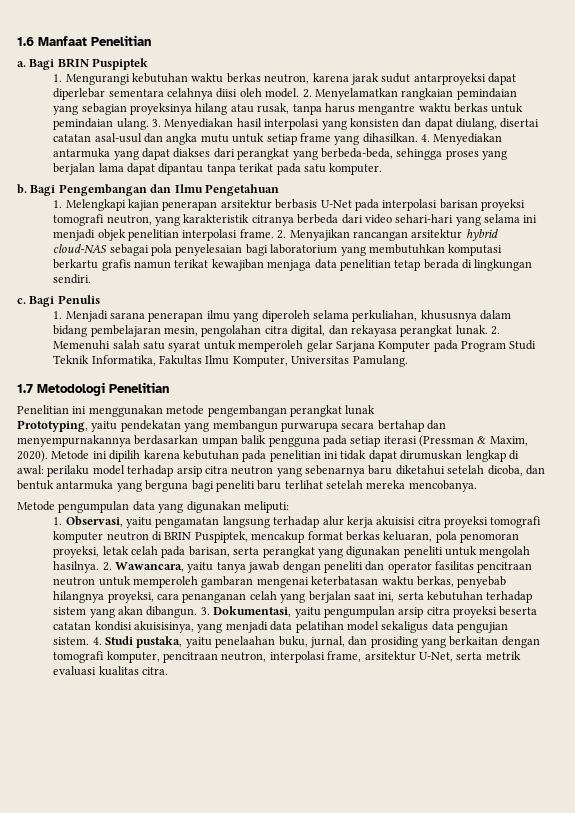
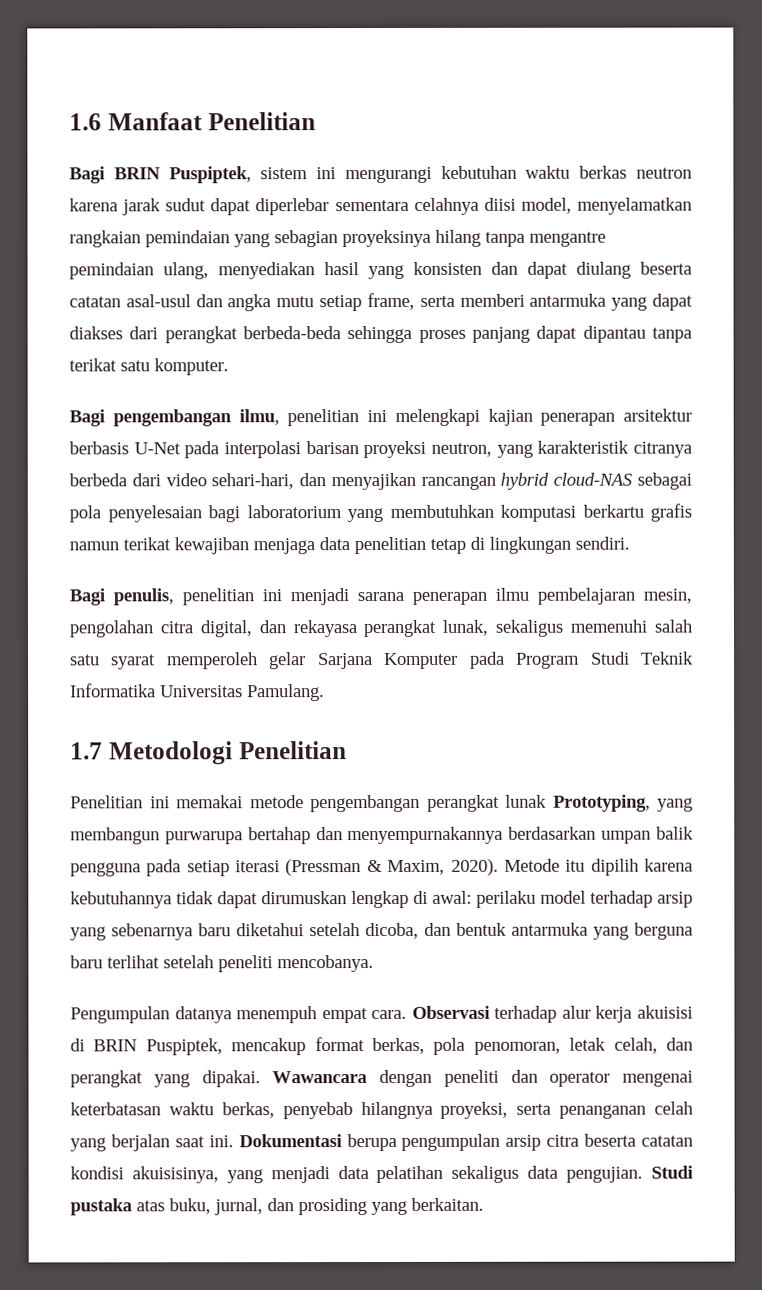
[17,61,26,67] a. -> (316, 121) none
[92,58,149,70] [53,74,130,85] Puspiptek // 1. Mengurangi -> [168,166,432,184] Puspiptek, sistem ini mengurangi
[264,74,310,84] neutron, -> [636,167,692,179] neutron
[413,73,486,85] antarproyeksi -> (207, 205) none
[239,88,398,100] oleh model. 2. Menyelamatkan -> [520,197,692,215] model, menyelamatkan
[230,103,524,115] [53,118,320,130] atau rusak, tanpa harus mengantre waktu berkas untuk pemindaian ulang. 3. Menyediakan hasil interpolasi -> [485,231,606,247] [69,262,359,280] tanpa mengantre pemindaian ulang, menyediakan hasil
[456,118,540,130] diulang, disertai -> [576,261,692,279] diulang beserta
[232,133,503,145] untuk setiap frame yang dihasilkan. 4. Menyediakan -> [319,292,525,312] setiap frame, serta memberi
[292,148,508,160] [53,163,124,175] yang berbeda-beda, sehingga proses yang berjalan lama -> [243,325,530,344] berbeda-beda sehingga proses panjang
[276,163,301,175] pada -> (117, 365) none
[17,184,279,196] [53,199,126,211] b. Bagi Pengembangan dan Ilmu Pengetahuan // 1. Melengkapi -> [69,408,480,427] Bagi pengembangan ilmu, penelitian ini melengkapi
[53,214,105,226] tomografi -> (427, 449) none
[395,214,538,226] [53,229,463,241] sehari-hari yang selama ini menjadi objek penelitian interpolasi frame. 2. Menyajikan rancangan arsitektur -> [211,472,496,491] sehari-hari, dan menyajikan rancangan
[423,259,459,269] berada -> (466, 546) none
[17,295,100,307] [53,310,512,322] [53,325,88,337] c. Bagi Penulis // 1. Menjadi sarana penerapan ilmu yang diperoleh selama perkuliahan, khususnya dalam bidang -> [69,587,529,606] Bagi penulis, penelitian ini menjadi sarana penerapan ilmu
[455,325,501,335] [53,340,111,350] lunak. 2. Memenuhi -> [442,619,648,637] lunak, sekaligus memenuhi
[203,340,236,350] untuk -> (157, 662) none
[91,355,288,367] Informatika, Fakultas Ilmu Komputer, -> [70,683,156,698] Informatika
[88,405,163,417] menggunakan -> [176,795,243,809] memakai
[17,420,181,432] // Prototyping, yaitu pendekatan -> [552,794,651,812] Prototyping,
[341,422,375,429] secara -> (243, 838) none
[92,451,107,459] ini -> [565,859,586,872] itu
[182,450,338,462] kebutuhan pada penelitian ini -> [70,891,172,909] kebutuhannya
[204,466,274,475] citra neutron -> (693, 899) none
[191,480,255,492] bagi peneliti -> (693, 931) none
[366,480,406,489] mereka -> [218,955,273,973] peneliti
[17,501,289,513] [53,516,542,528] [53,531,149,543] Metode pengumpulan data yang digunakan meliputi: // 1. Observasi, yaitu pengamatan langsung terhadap alur kerja akuisisi citra proyeksi tomografi komputer neutron -> [70,1005,693,1024] Pengumpulan datanya menempuh empat cara. Observasi terhadap alur kerja akuisisi
[345,531,520,543] [53,546,531,558] [53,561,533,573] [53,576,254,588] berkas keluaran, pola penomoran proyeksi, letak celah pada barisan, serta perangkat yang digunakan peneliti untuk mengolah hasilnya. 2. Wawancara, yaitu tanya jawab dengan peneliti dan operator fasilitas pencitraan neutron untuk memperoleh gambaran -> [372,1037,693,1055] [70,1069,611,1088] berkas, pola penomoran, letak celah, dan perangkat yang dipakai. Wawancara dengan peneliti dan operator
[157,593,180,600] cara -> [516,1103,552,1115] serta
[378,591,533,603] [53,606,321,618] ini, serta kebutuhan terhadap sistem yang akan dibangun. 3. Dokumentasi, yaitu -> [208,1133,397,1152] ini. Dokumentasi berupa
[453,606,498,618] proyeksi -> (580, 1140) none
[346,621,379,631] model -> (444, 1174) none
[457,622,509,633] [53,636,276,648] pengujian sistem. 4. Studi pustaka, yaitu penelaahan -> [566,1165,694,1183] [70,1198,165,1216] pengujian. Studi pustaka atas
[449,636,540,648] [53,651,521,663] [53,666,169,676] berkaitan dengan tomografi komputer, pencitraan neutron, interpolasi frame, arsitektur U-Net, serta metrik evaluasi kualitas citra. -> [411,1197,484,1211] berkaitan.

